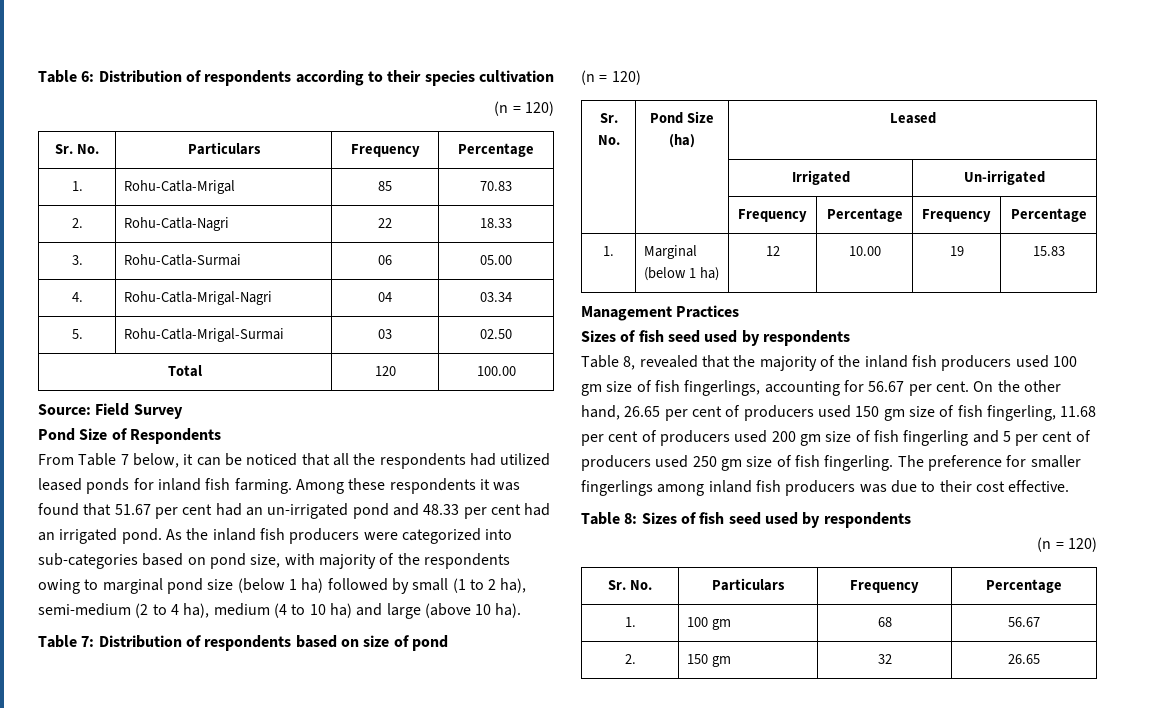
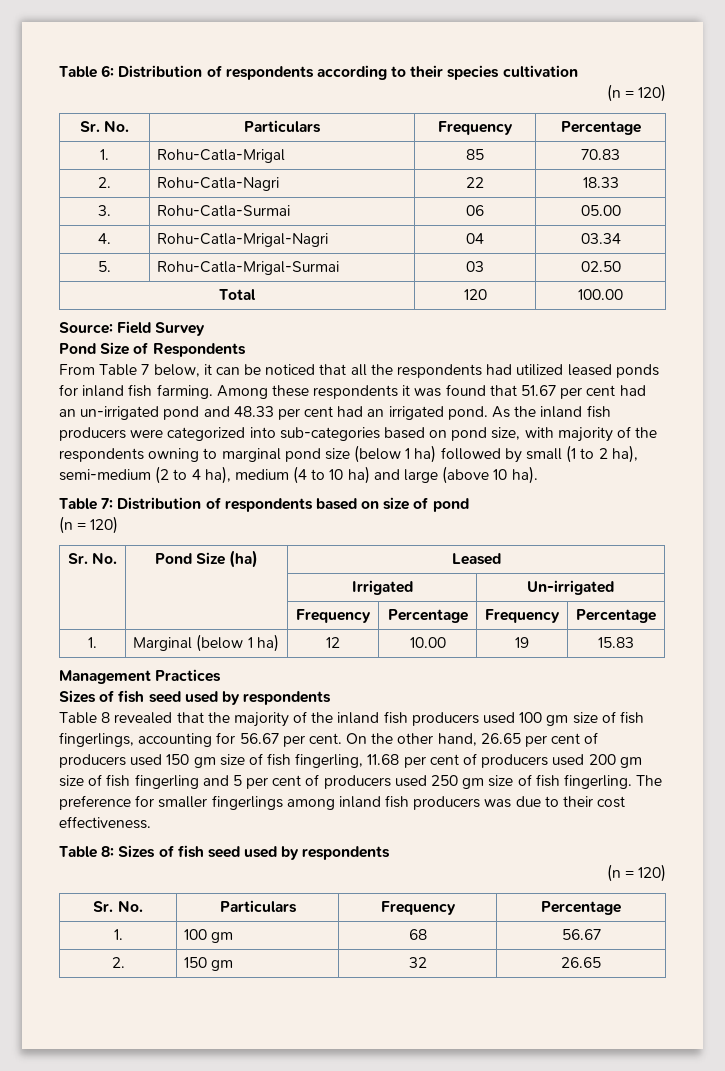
[38,579,80,594] owing -> [148,448,200,462] owning
[623,356,636,370] 8, -> [101,712,111,723] 8
[1008,480,1070,492] effective. -> [59,816,151,829] effectiveness.

